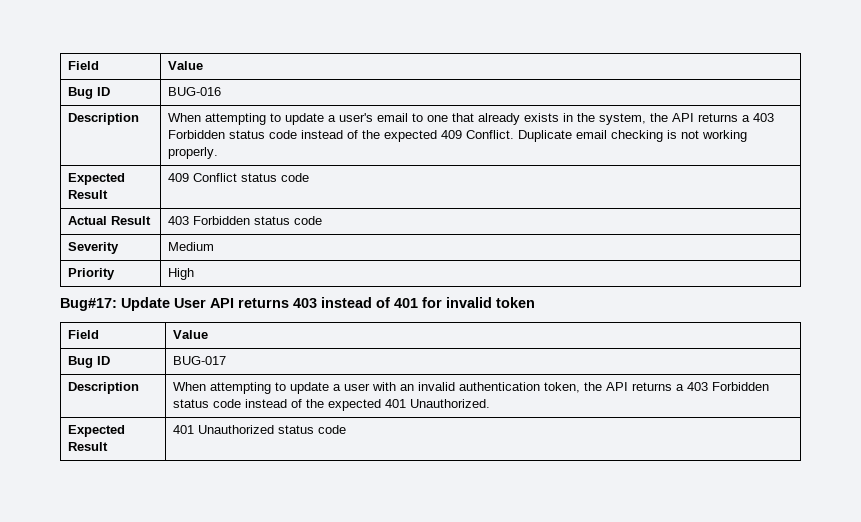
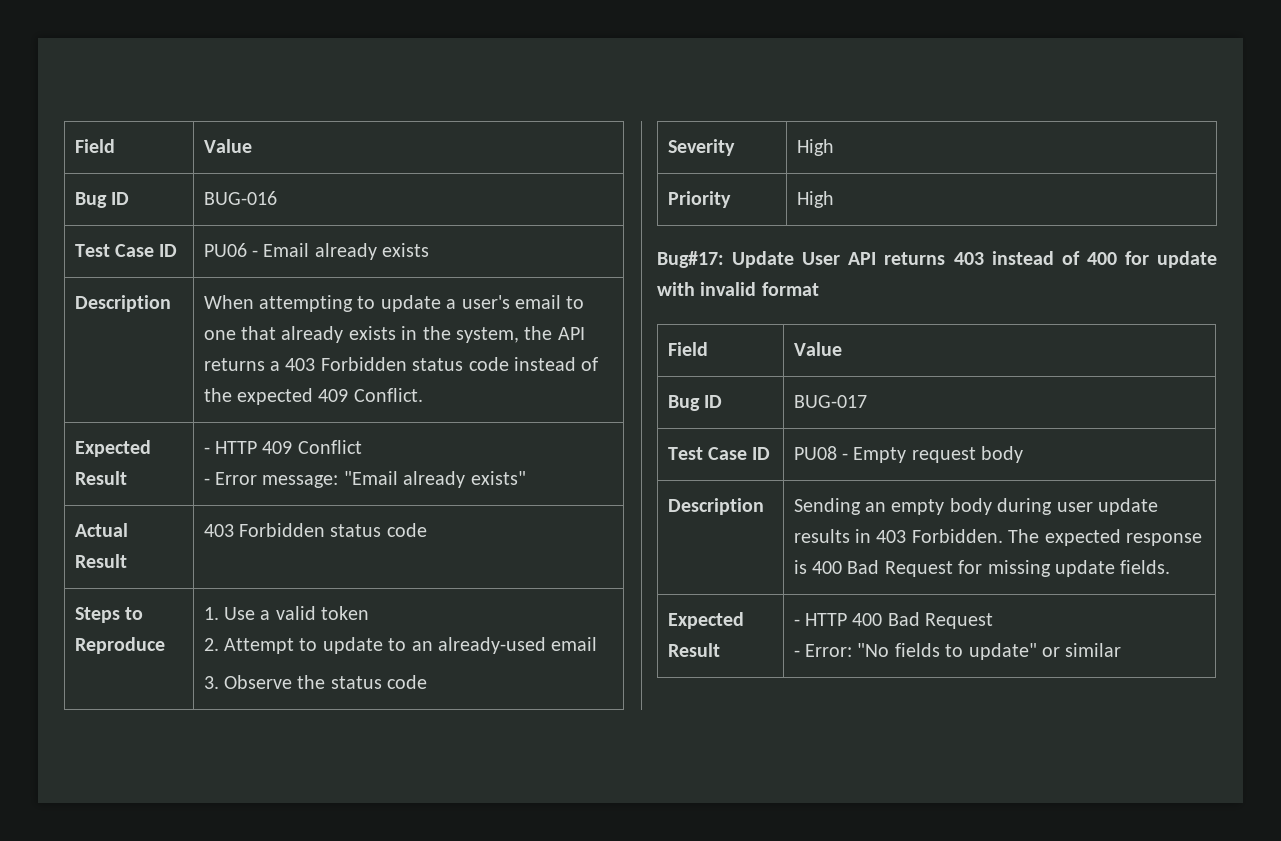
(221, 91) none -> [74,244,178,257] [203,243,430,260] // Test Case ID | PU06 - Email already exists
[517,130,747,142] [167,147,218,159] [67,173,125,185] [67,190,108,199] Duplicate email checking is not working properly. // Expected Result | -> [74,440,151,457] [74,471,127,485] [203,441,257,454] // Expected Result | - HTTP
[240,173,309,182] status code -> [203,471,526,488] // - Error message: "Email already exists"
(322, 220) none -> [74,607,143,623] [74,637,165,654] [203,606,370,620] [203,637,598,654] [203,675,428,689] // Steps to Reproduce | 1. Use a valid token // 2. Attempt to update to an already-used email // 3. Observe the status code
[167,242,214,251] Medium -> [796,139,834,156] High
[394,297,535,308] 401 for invalid token -> [1086,251,1217,268] [657,282,819,296] 400 for update with invalid format
[67,382,139,394] [172,382,769,394] [172,399,490,411] [67,425,125,437] [67,442,108,451] [172,425,346,434] Description | When attempting to update a user with an invalid authentication token, the API returns a 403 Forbidden status code instead of the expected 401 Unauthorized. // Expected Result | 401 Unauthorized status code -> [667,447,771,460] [793,446,1024,463] [667,498,764,515] [793,498,1158,515] [793,529,1202,546] [793,560,1171,577] [667,612,744,629] [667,643,720,657] [793,612,994,629] [793,643,1122,660] Test Case ID | PU08 - Empty request body // Description | Sending an empty body during user update results in 403 Forbidden. The expected response is 400 Bad Request for missing update fields. // Expected Result | - HTTP 400 Bad Request // - Error: "No fields to update" or similar

